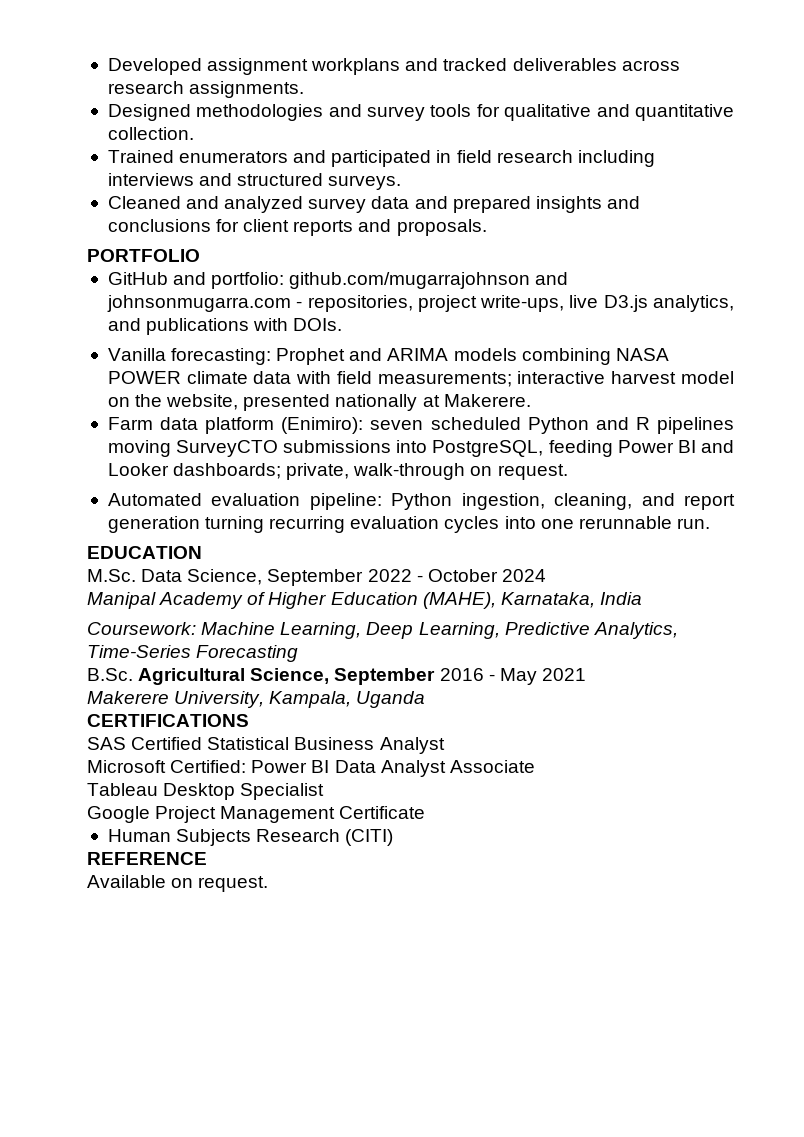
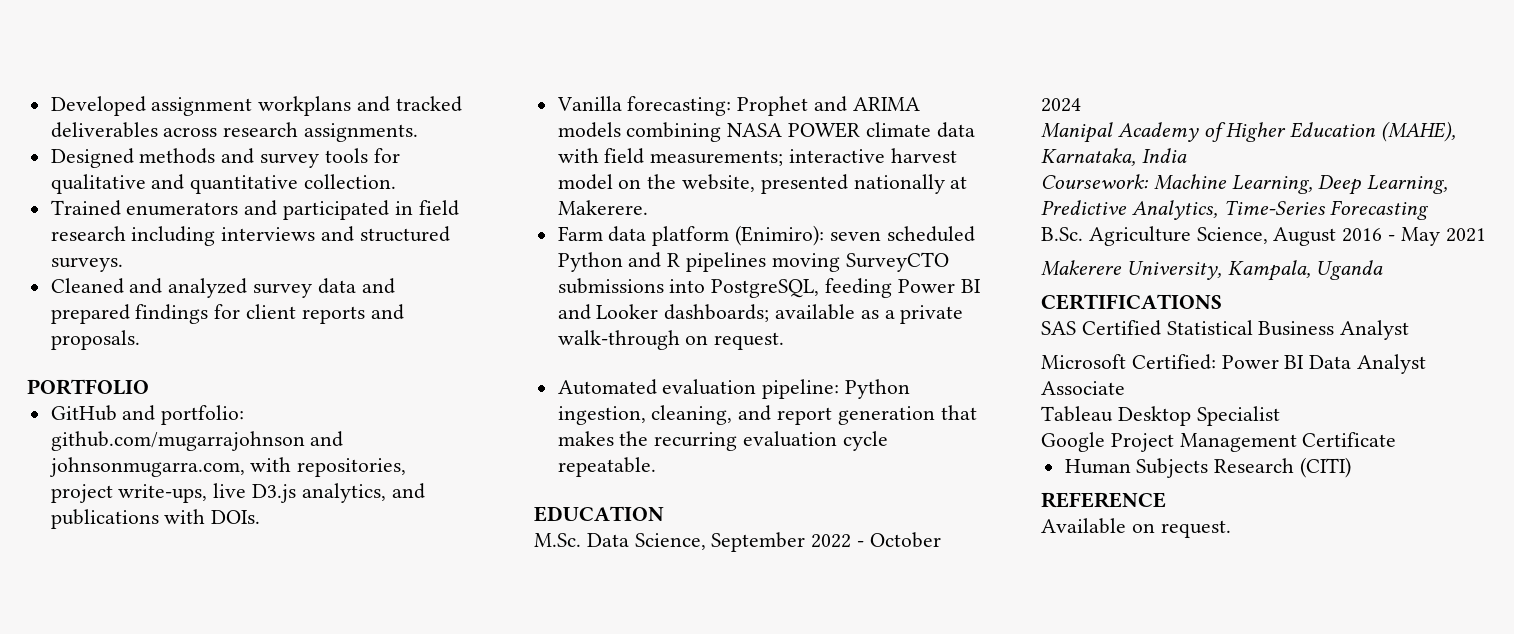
[196,104,324,121] methodologies -> [139,148,216,164] methods
[535,196,640,213] [107,219,211,232] insights and conclusions -> [135,304,209,324] findings
[106,295,303,312] johnsonmugarra.com - -> [48,457,292,477] johnsonmugarra.com, with
[286,463,350,480] private, -> [775,304,964,324] available as a private
[205,516,710,533] turning recurring evaluation cycles into one rerunnable run. -> [940,405,977,420] [557,431,888,451] [557,457,656,477] that makes the recurring evaluation cycle repeatable.
[138,668,436,685] Agricultural Science, September -> [1088,226,1337,246] Agriculture Science, August

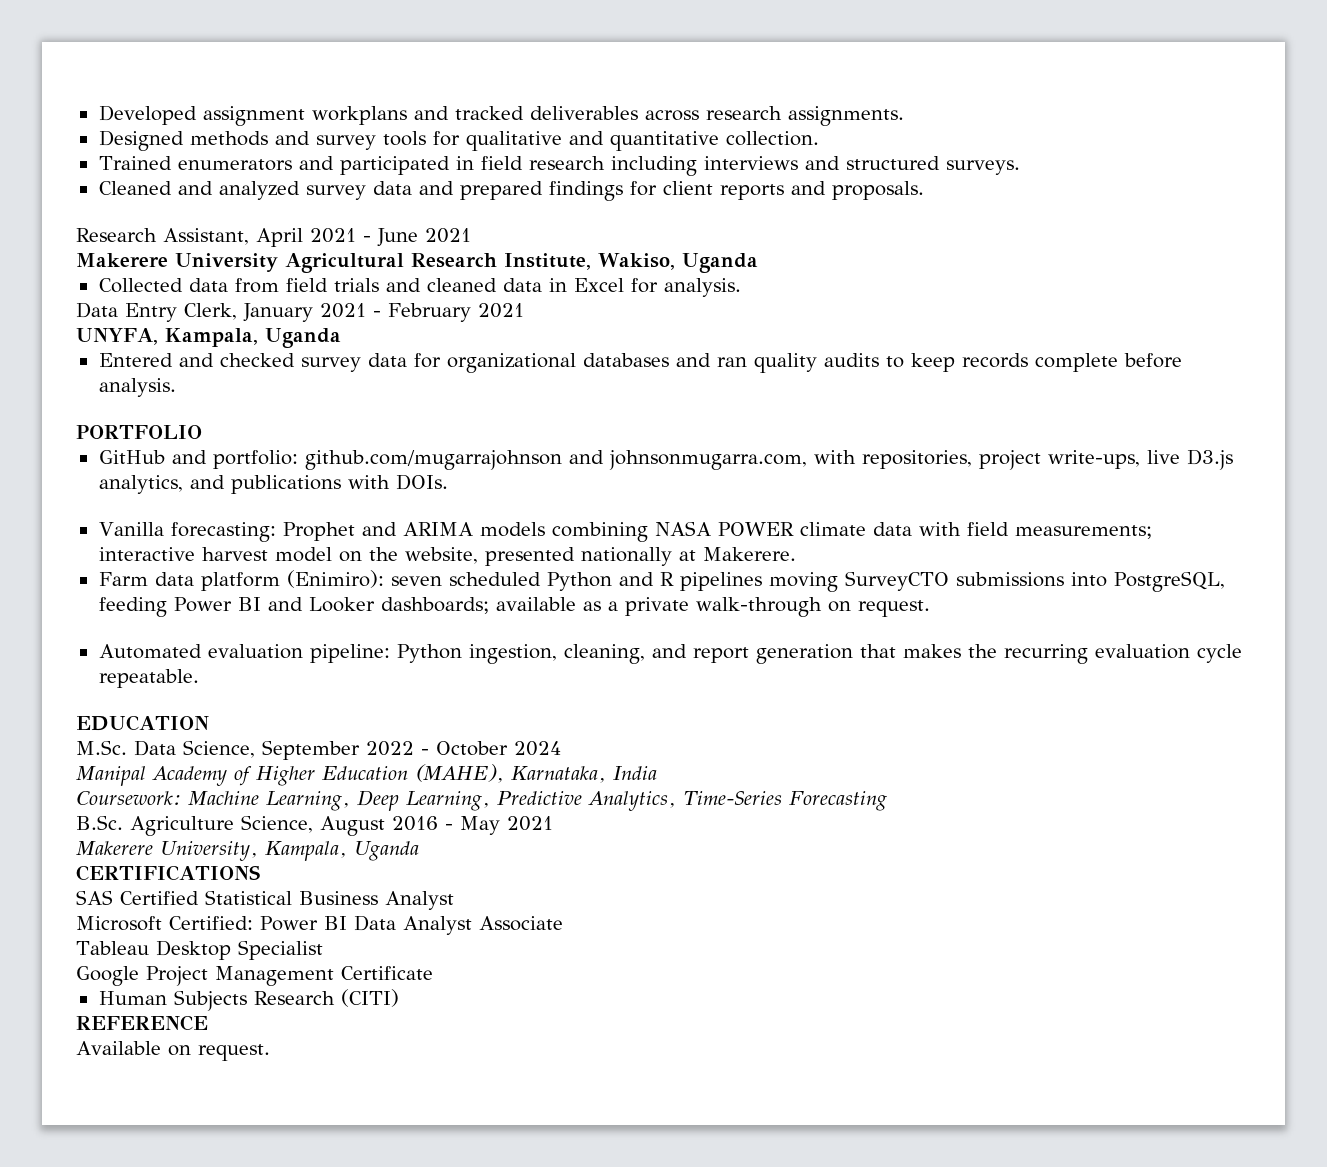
(140, 340) none -> [76,228,471,247] [76,253,758,273] [98,278,741,297] [76,302,524,322] [76,328,341,348] [98,353,1182,373] [98,378,176,397] // Research Assistant, April 2021 - June 2021 // Makerere University Agricultural Research Institute, Wakiso, Uganda // Collected data from field trials and cleaned data in Excel for analysis. // Data Entry Clerk, January 2021 - February 2021 // UNYFA, Kampala, Uganda // Entered and checked survey data for organizational databases and ran quality audits to keep records complete before analysis.

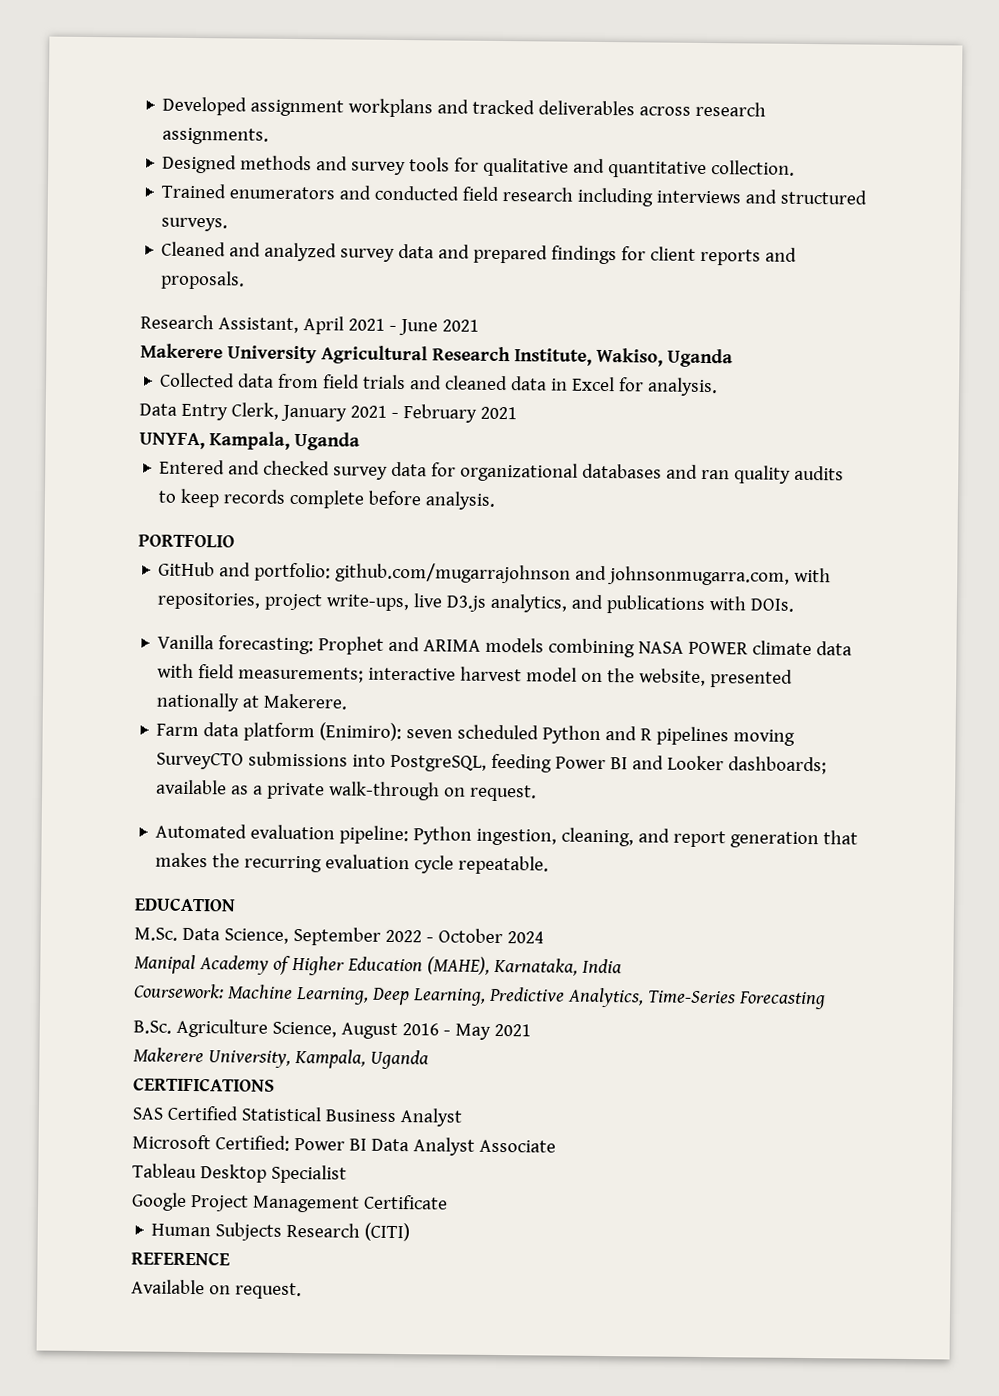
[339,156,474,175] participated in -> [374,185,460,201] conducted

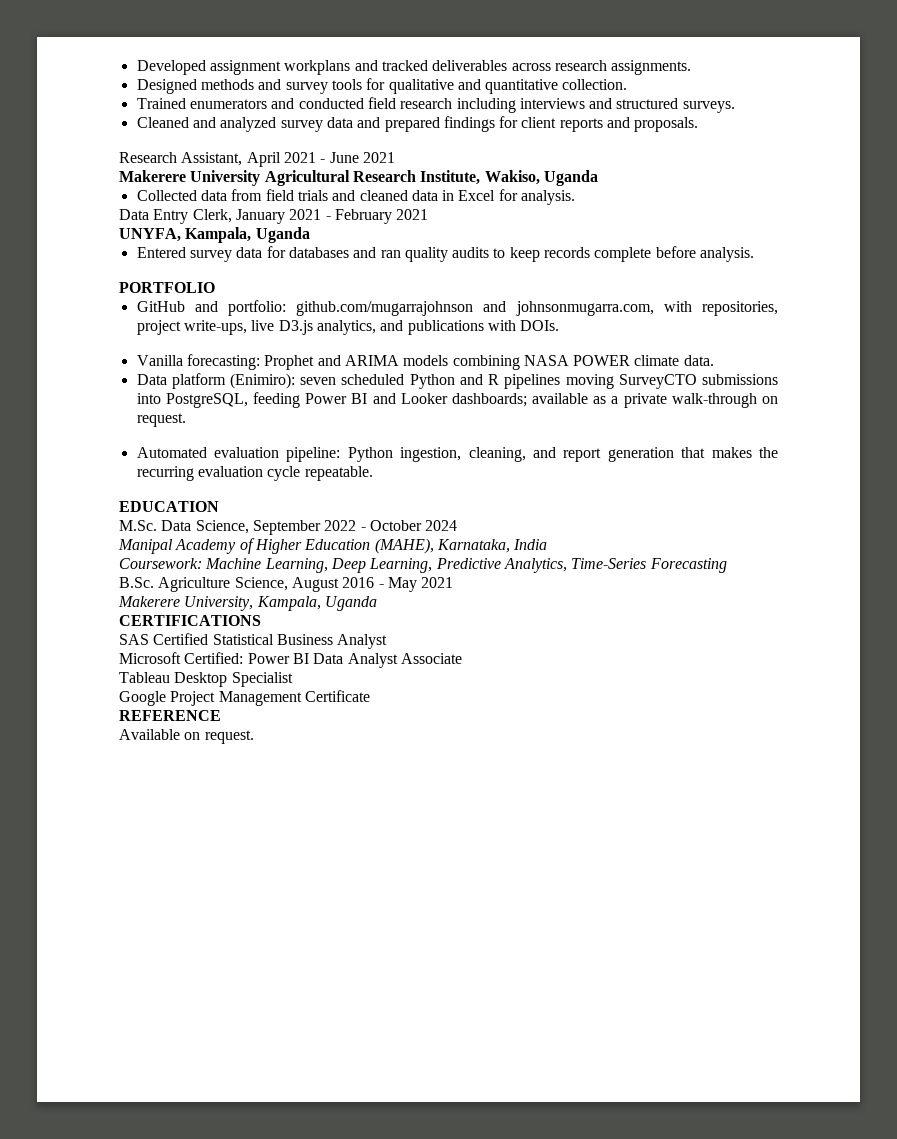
[228,460,331,476] and checked -> (186, 252) none
[460,462,579,482] organizational -> (286, 252) none
[816,641,853,656] [157,663,794,688] [156,692,349,712] [156,722,240,737] data with field measurements; interactive harvest model on the website, presented nationally at Makerere. // Farm data -> [683,355,714,366] [136,374,167,385] data. // Data
[151,1222,411,1242] // Human Subjects Research (CITI) -> (370, 696) none

